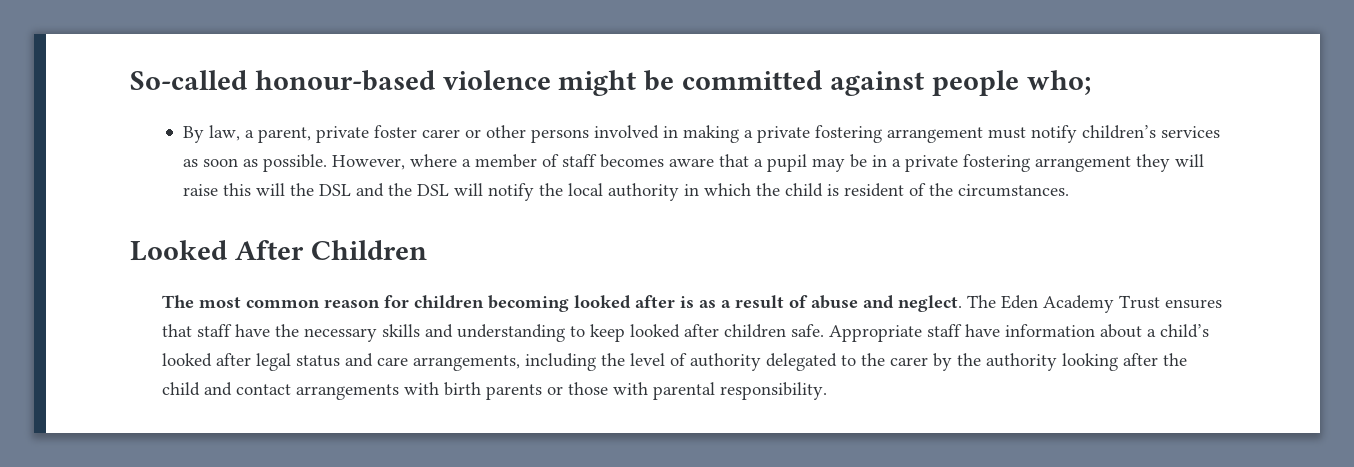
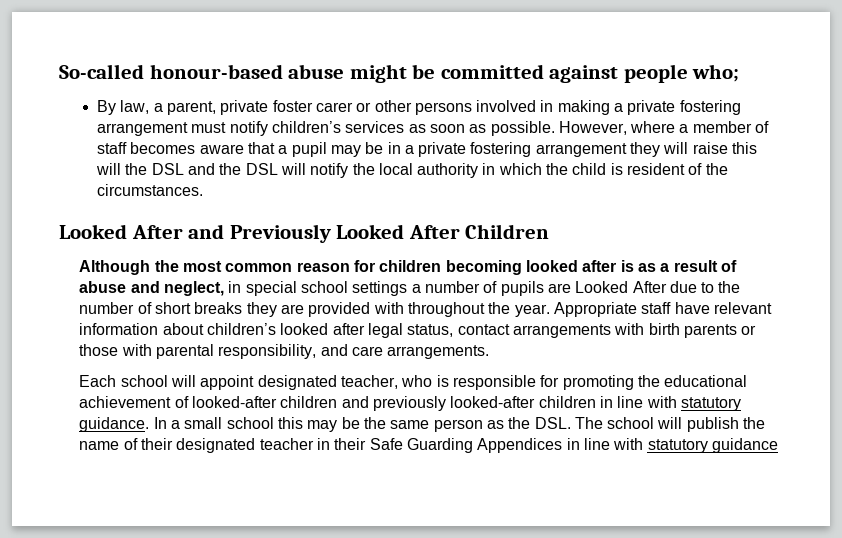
[442,70,551,90] violence -> [288,64,345,79] abuse
(304, 250) none -> [188,224,460,243] and Previously Looked After
[162,295,195,308] The -> [79,260,179,275] Although the
[898,295,1223,313] [162,324,825,342] neglect. The Eden Academy Trust ensures that staff have the necessary skills and understanding to keep looked after children safe. -> [163,281,741,296] [79,302,550,317] neglect, in special school settings a number of pupils are Looked After due to the number of short breaks they are provided with throughout the year.
(1001, 330) none -> [713,302,772,314] relevant
[1147,324,1210,338] a child’s -> [206,323,276,335] children’s
[296,353,1188,371] [162,382,233,396] status and care arrangements, including the level of authority delegated to the carer by the authority looking after the child and -> [407,324,454,337] status,
[720,382,828,400] responsibility. -> [218,344,490,359] [79,375,748,390] [79,396,741,411] [79,417,766,432] [79,438,778,453] responsibility, and care arrangements. // Each school will appoint designated teacher, who is responsible for promoting the educational achievement of looked-after children and previously looked-after children in line with statutory guidance. In a small school this may be the same person as the DSL. The school will publish the name of their designated teacher in their Safe Guarding Appendices in line with statutory guidance

